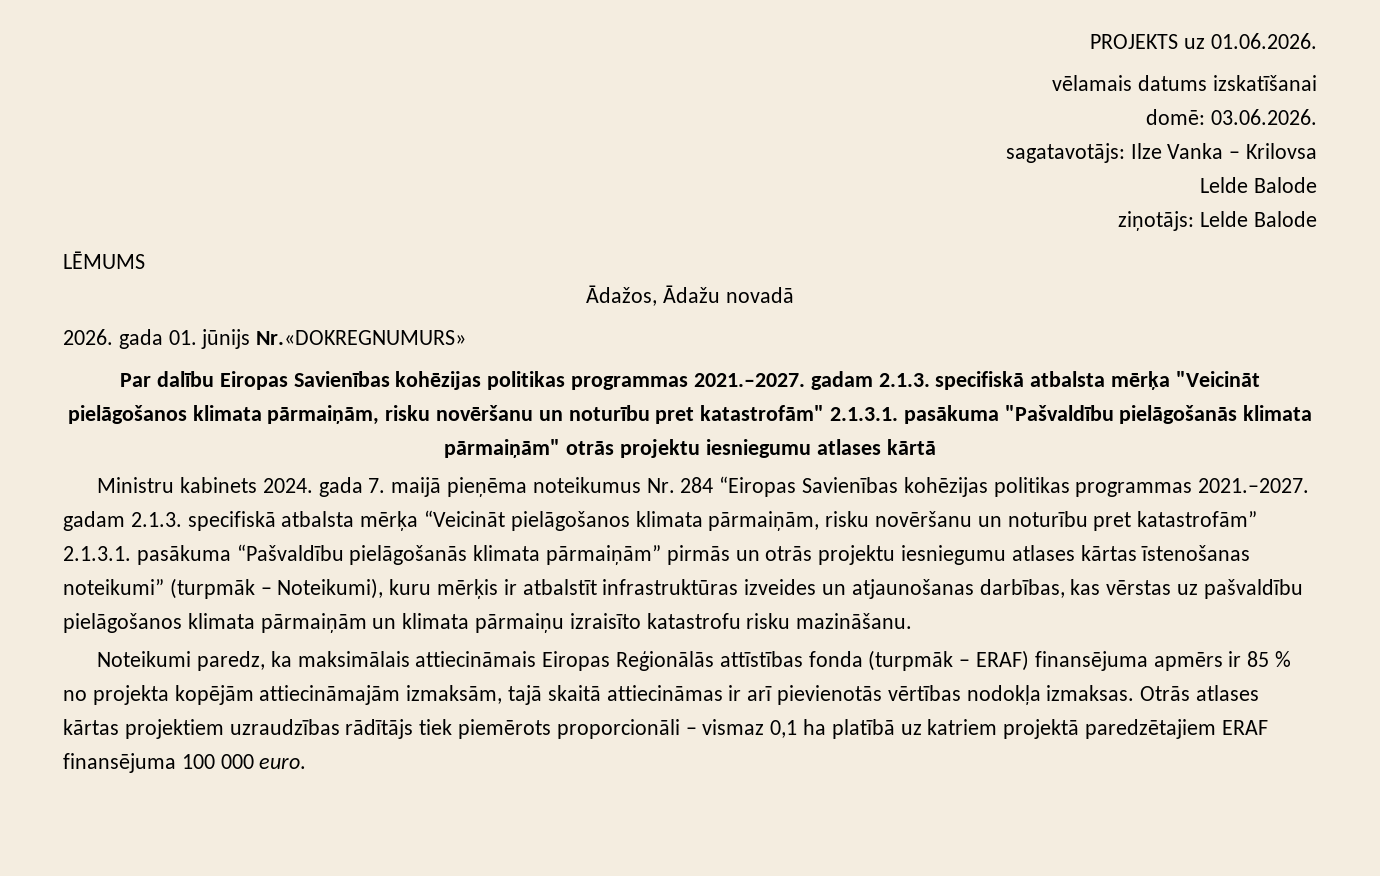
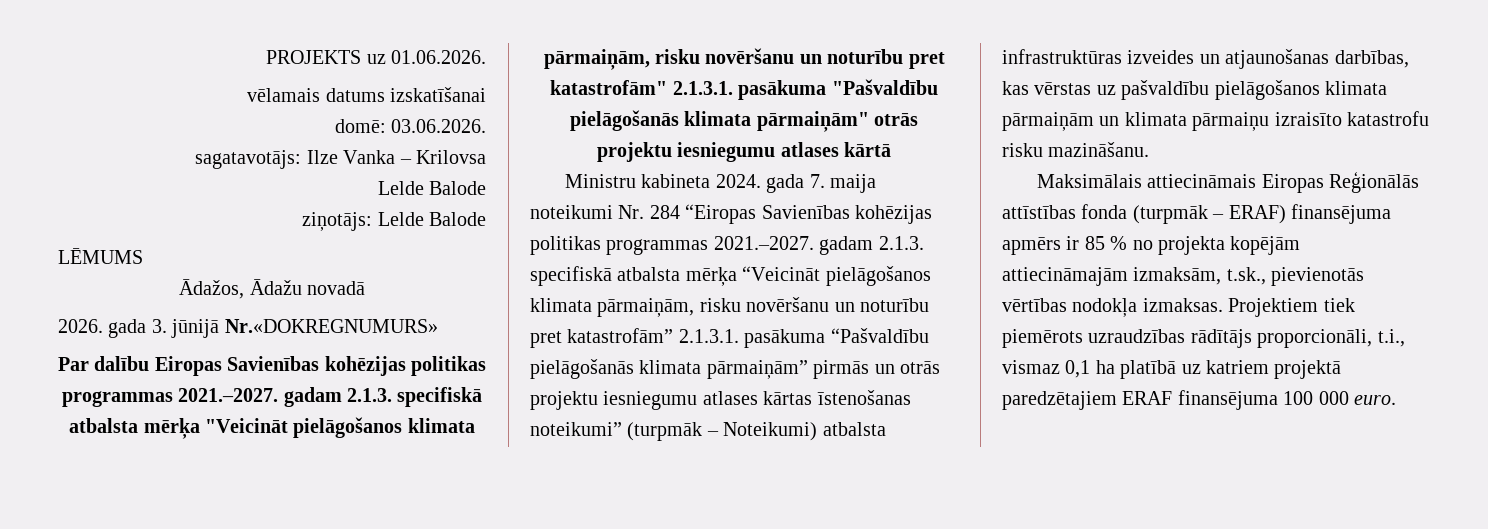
[168,329,251,349] 01. jūnijs -> [151,319,220,338] 3. jūnijā
[179,477,257,493] kabinets -> [641,174,711,188] kabineta
[391,477,641,497] maijā pieņēma noteikumus -> [829,174,876,193] [530,205,613,219] maija noteikumi
[277,578,597,599] Noteikumi), kuru mērķis ir atbalstīt -> [723,422,886,441] Noteikumi) atbalsta
[97,651,410,671] Noteikumi paredz, ka maksimālais -> [1036,174,1142,188] Maksimālais
[508,685,1260,705] [63,719,697,739] tajā skaitā attiecināmas ir arī pievienotās vērtības nodokļa izmaksas. Otrās atlases kārtas projektiem uzraudzības rādītājs tiek piemērots proporcionāli – -> [1226,267,1365,286] [1002,298,1355,317] [1002,329,1405,348] t.sk., pievienotās vērtības nodokļa izmaksas. Projektiem tiek piemērots uzraudzības rādītājs proporcionāli, t.i.,

